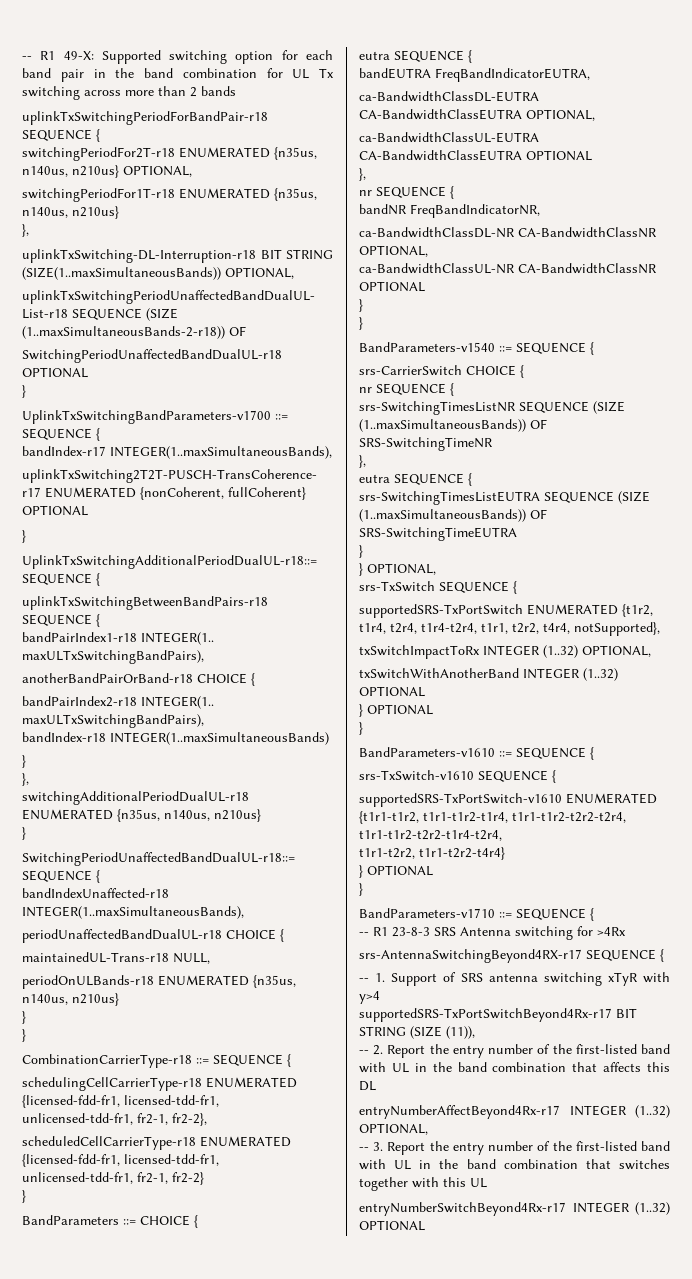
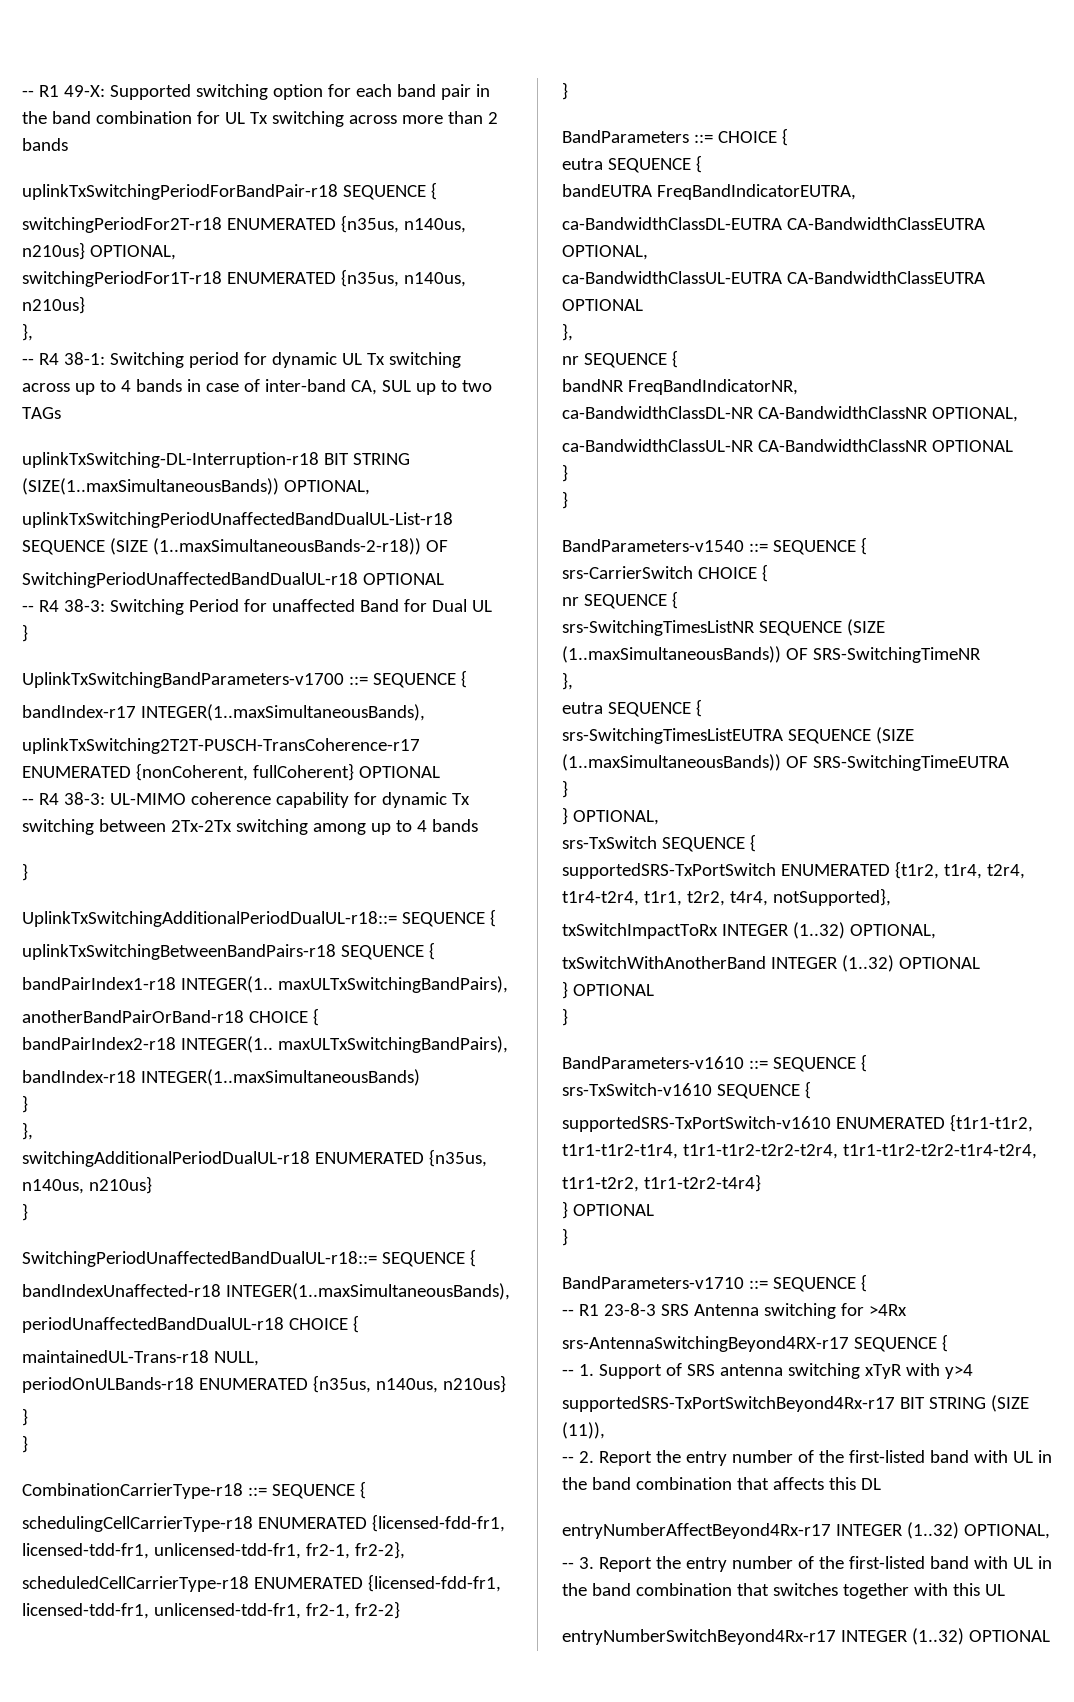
(29, 230) none -> [22,352,461,368] [22,379,492,395] [22,407,61,419] // -- R4 38-1: Switching period for dynamic UL Tx switching across up to 4 bands in case of inter-band CA, SUL up to two TAGs
(88, 372) none -> [22,599,492,615] // -- R4 38-3: Switching Period for unaffected Band for Dual UL
(88, 510) none -> [22,792,470,808] [22,819,478,835] // -- R4 38-3: UL-MIMO coherence capability for dynamic Tx switching between 2Tx-2Tx switching among up to 4 bands

